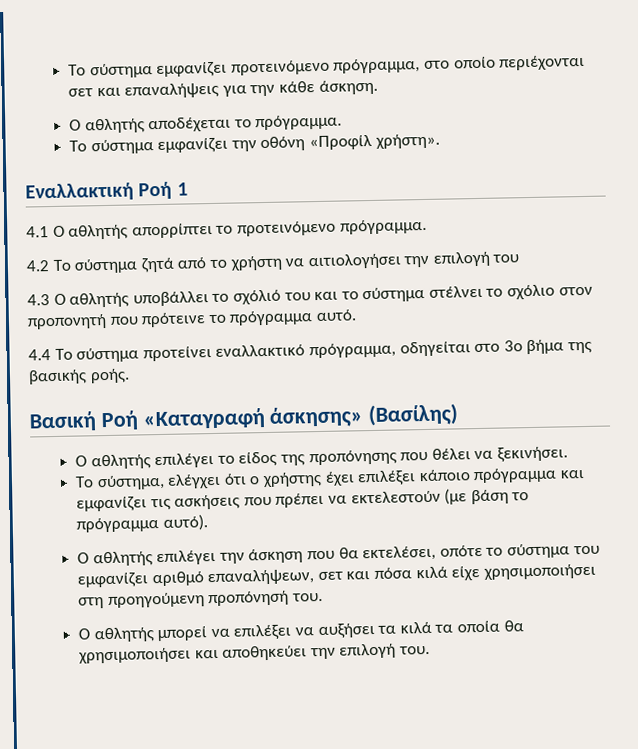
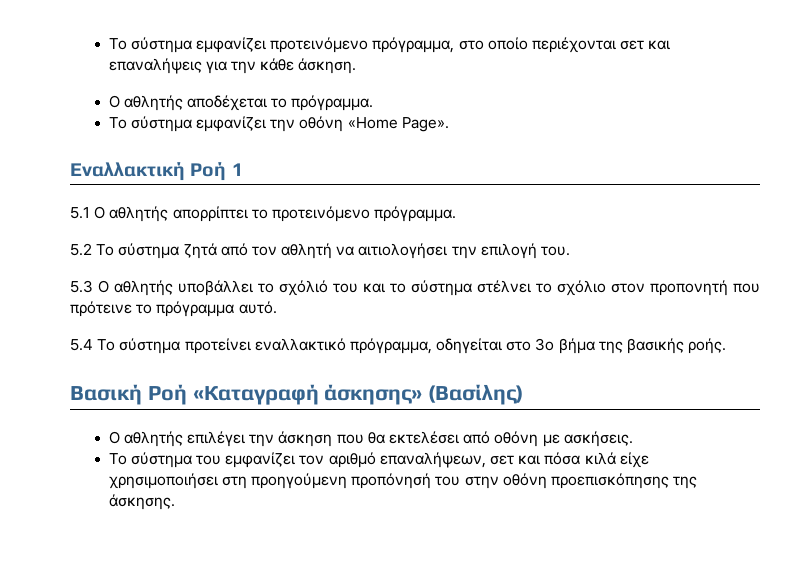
[308,133,440,151] «Προφίλ χρήστη». -> [347,117,449,132] «Home Page».
[26,226,49,238] 4.1 -> [70,207,90,219] 5.1
[26,260,50,272] 4.2 -> [70,243,92,256] 5.2
[208,255,283,271] το χρήστη -> [251,243,333,259] τον αθλητή
[492,254,520,263] [27,294,50,306] του // 4.3 -> [541,246,571,256] [70,280,93,293] του. // 5.3
[28,349,51,361] 4.4 -> [70,339,93,351] 5.4
[75,446,568,470] [75,467,584,491] [76,488,530,512] [76,514,208,533] // Ο αθλητής επιλέγει το είδος της προπόνησης που θέλει να ξεκινήσει. // Το σύστημα, ελέγχει ότι ο χρήστης έχει επιλέξει κάποιο πρόγραμμα και εμφανίζει τις ασκήσεις που πρέπει να εκτελεστούν (με βάση το πρόγραμμα αυτό). -> (524, 394) none
[362,544,504,562] εκτελέσει, οπότε το -> [388,431,633,447] [108,453,127,465] εκτελέσει από οθόνη με ασκήσεις. // Το
(149, 580) none -> [299,455,325,465] τον
[291,592,323,602] [78,620,524,643] [78,643,430,664] του. // Ο αθλητής μπορεί να επιλέξει να αυξήσει τα κιλά τα οποία θα χρησιμοποιήσει και αποθηκεύει την επιλογή του. -> [435,473,698,489] [108,494,175,510] του στην οθόνη προεπισκόπησης της άσκησης.

